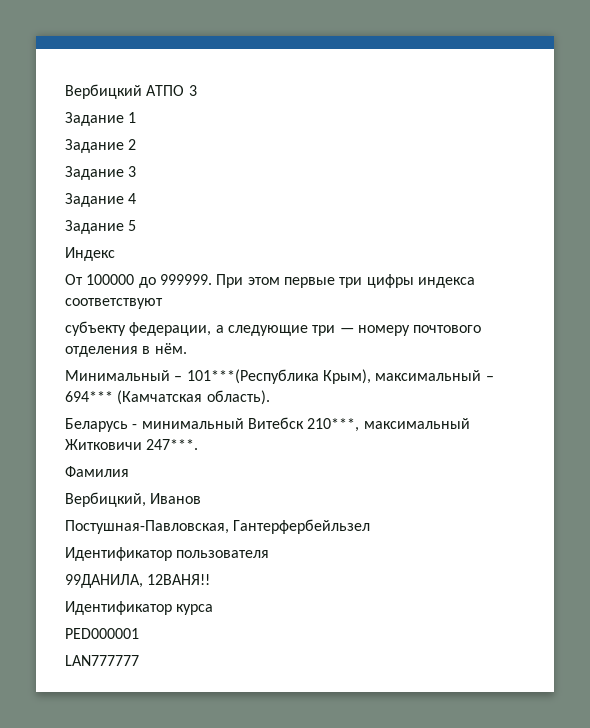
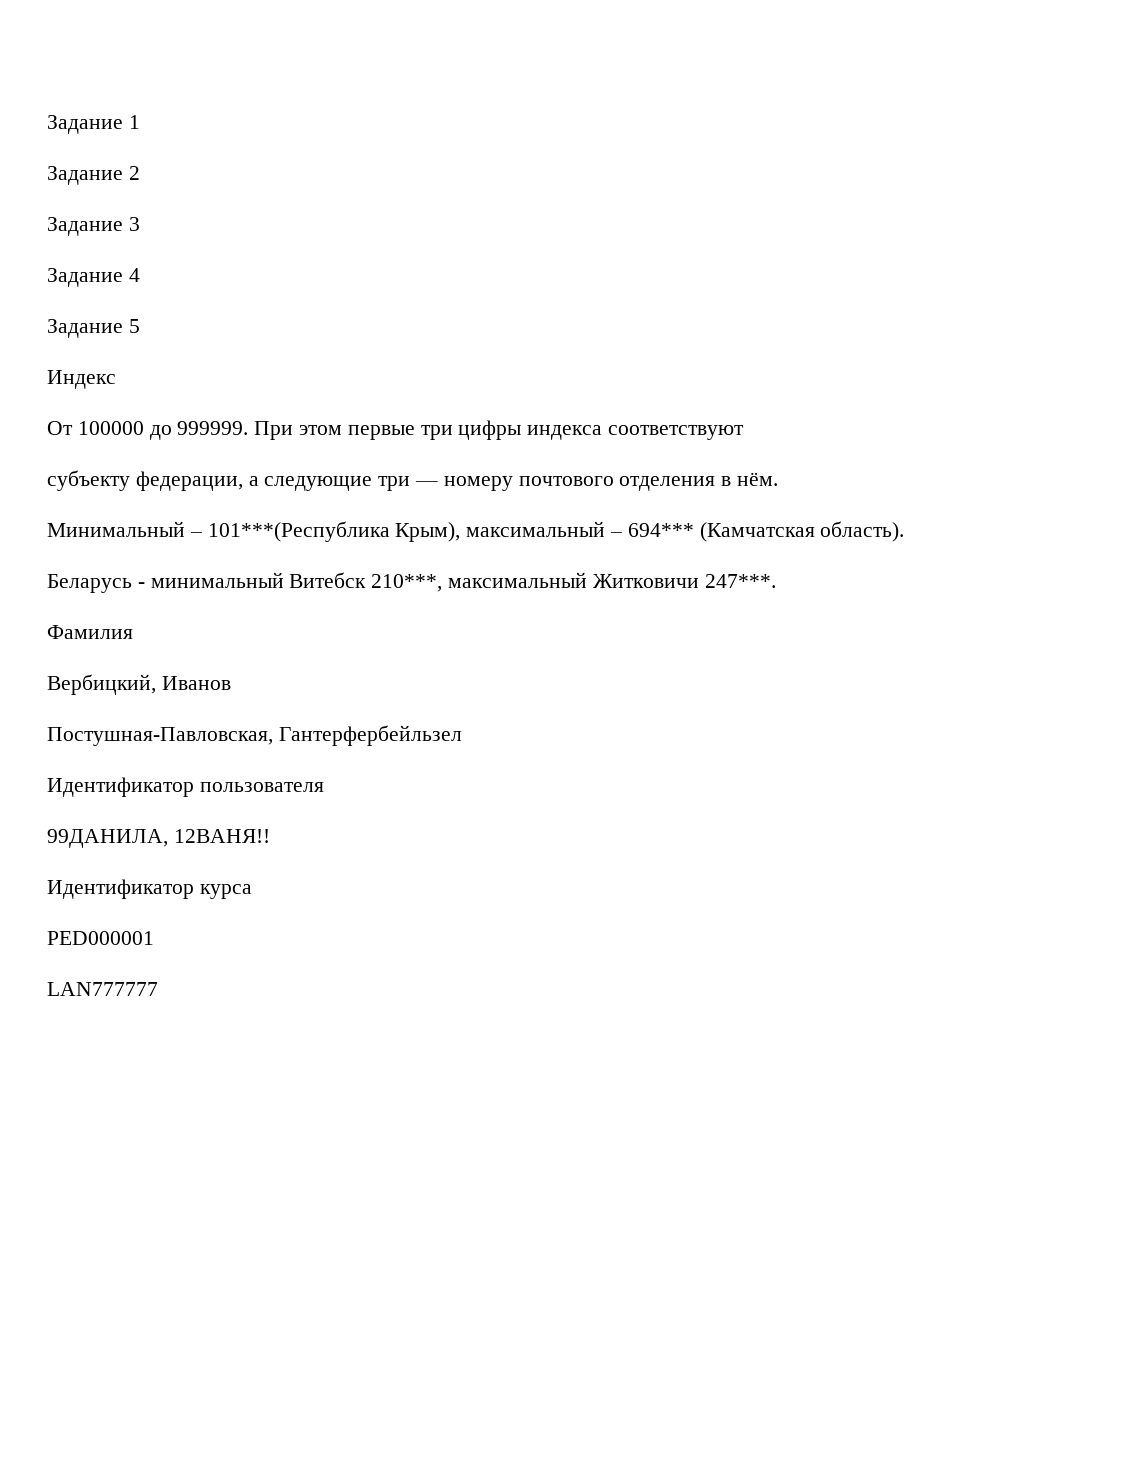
[65,84,197,99] Вербицкий АТПО 3 // -> (47, 124) none

